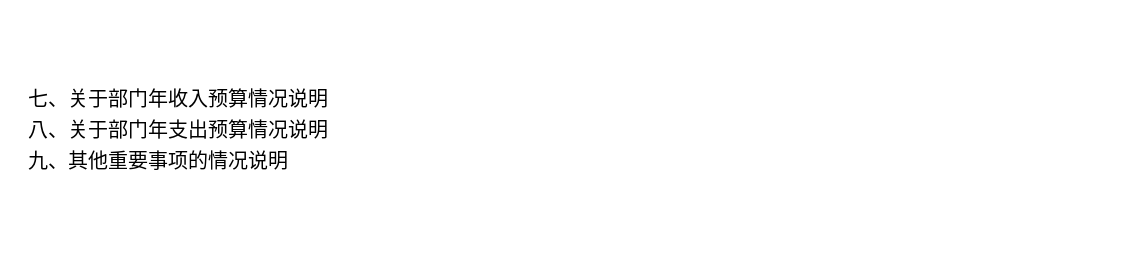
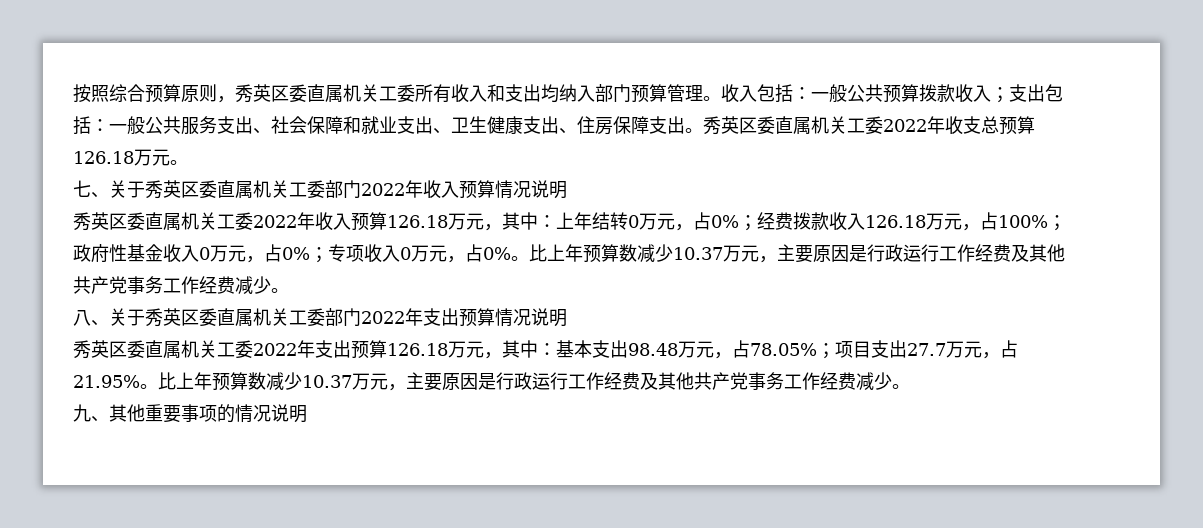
[28,88,148,108] 七、关于部门 -> [73,84,1063,103] [73,116,1035,135] [73,149,188,166] [73,180,405,199] 按照综合预算原则，秀英区委直属机关工委所有收入和支出均纳入部门预算管理。收入包括：一般公共预算拨款收入；支出包括：一般公共服务支出、社会保障和就业支出、卫生健康支出、住房保障支出。秀英区委直属机关工委2022年收支总预算126.18万元。 // 七、关于秀英区委直属机关工委部门2022
[28,119,148,139] 八、关于部门 -> [73,212,1066,231] [73,244,1065,263] [73,276,289,294] [73,308,405,327] 秀英区委直属机关工委2022年收入预算126.18万元，其中：上年结转0万元，占0%；经费拨款收入126.18万元，占100%；政府性基金收入0万元，占0%；专项收入0万元，占0%。比上年预算数减少10.37万元，主要原因是行政运行工作经费及其他共产党事务工作经费减少。 // 八、关于秀英区委直属机关工委部门2022
(328, 129) none -> [73,340,1018,359] [73,372,910,391] // 秀英区委直属机关工委2022年支出预算126.18万元，其中：基本支出98.48万元，占78.05%；项目支出27.7万元，占21.95%。比上年预算数减少10.37万元，主要原因是行政运行工作经费及其他共产党事务工作经费减少。

